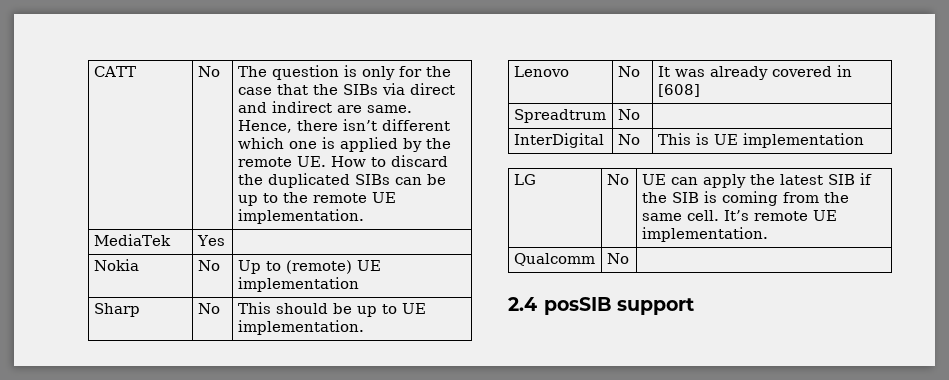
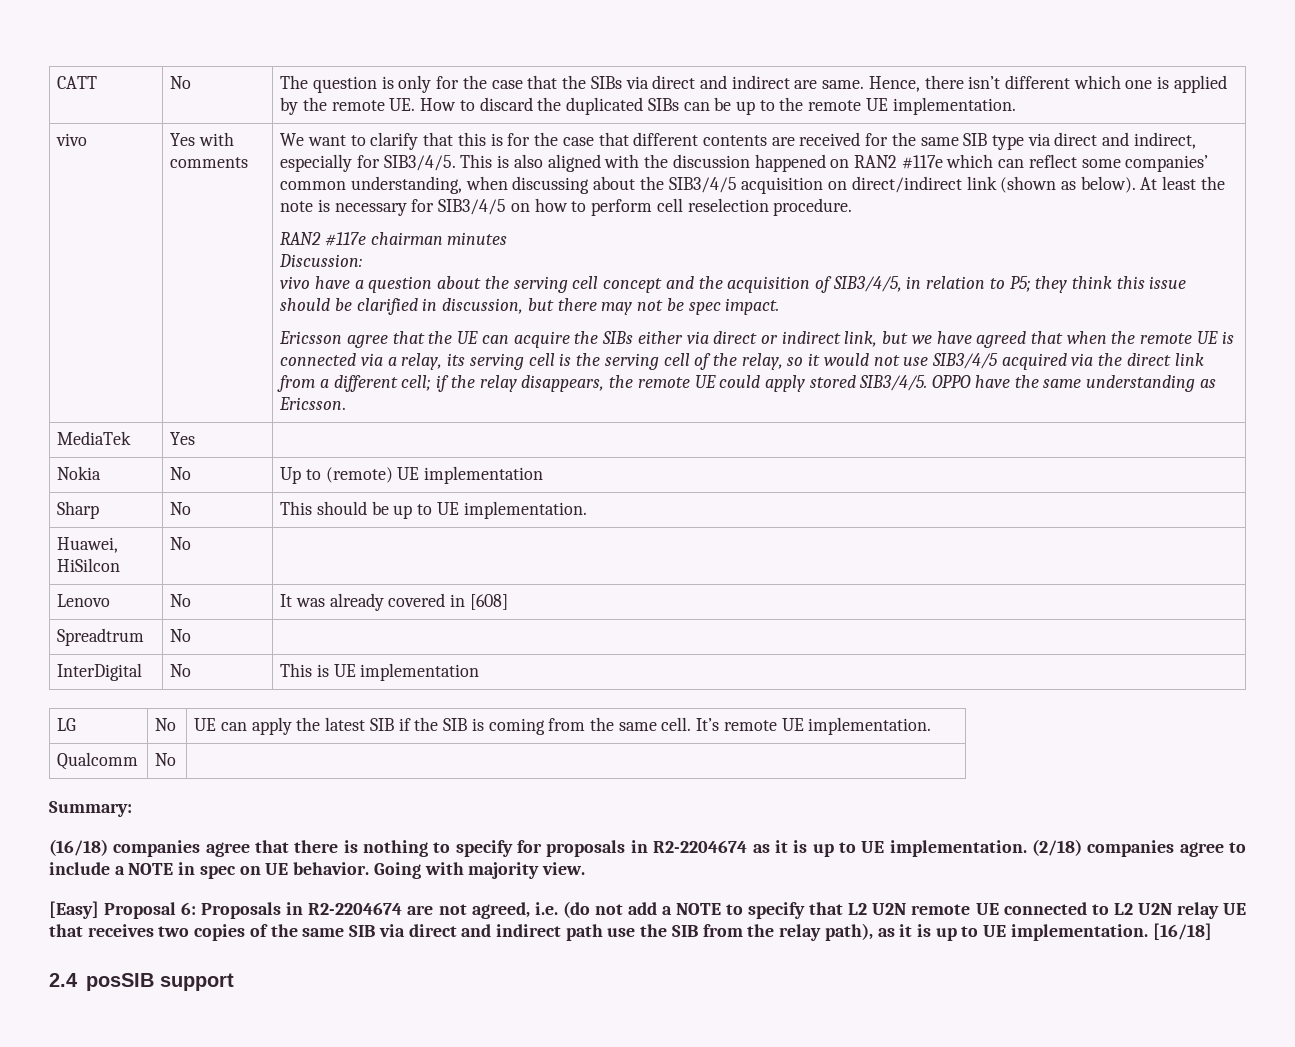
(364, 216) none -> [56,133,88,146] [170,132,234,146] [170,157,249,168] [280,132,1196,150] [280,154,1209,172] [280,176,1225,194] [280,198,853,216] [280,232,508,246] [279,254,363,267] [280,276,1187,293] [280,298,780,315] [279,331,1234,348] [280,353,1204,370] [277,375,1216,392] [279,397,347,410] // vivo | Yes with comments | We want to clarify that this is for the case that different contents are received for the same SIB type via direct and indirect, especially for SIB3/4/5. This is also aligned with the discussion happened on RAN2 #117e which can reflect some companies’ common understanding, when discussing about the SIB3/4/5 acquisition on direct/indirect link (shown as below). At least the note is necessary for SIB3/4/5 on how to perform cell reselection procedure. // RAN2 #117e chairman minutes // Discussion: // vivo have a question about the serving cell concept and the acquisition of SIB3/4/5, in relation to P5; they think this issue should be clarified in discussion, but there may not be spec impact. // Ericsson agree that the UE can acquire the SIBs either via direct or indirect link, but we have agreed that when the remote UE is connected via a relay, its serving cell is the serving cell of the relay, so it would not use SIB3/4/5 acquired via the direct link from a different cell; if the relay disappears, the remote UE could apply stored SIB3/4/5. OPPO have the same understanding as Ericsson.
(364, 327) none -> [57,537,119,553] [57,558,121,572] [170,537,192,550] // Huawei, HiSilcon | No |
(629, 258) none -> [49,801,132,817] [49,839,1246,857] [49,862,585,879] [49,901,1246,919] [49,923,1212,941] // Summary: // (16/18) companies agree that there is nothing to specify for proposals in R2-2204674 as it is up to UE implementation. (2/18) companies agree to include a NOTE in spec on UE behavior. Going with majority view. // [Easy] Proposal 6: Proposals in R2-2204674 are not agreed, i.e. (do not add a NOTE to specify that L2 U2N remote UE connected to L2 U2N relay UE that receives two copies of the same SIB via direct and indirect path use the SIB from the relay path), as it is up to UE implementation. [16/18]

